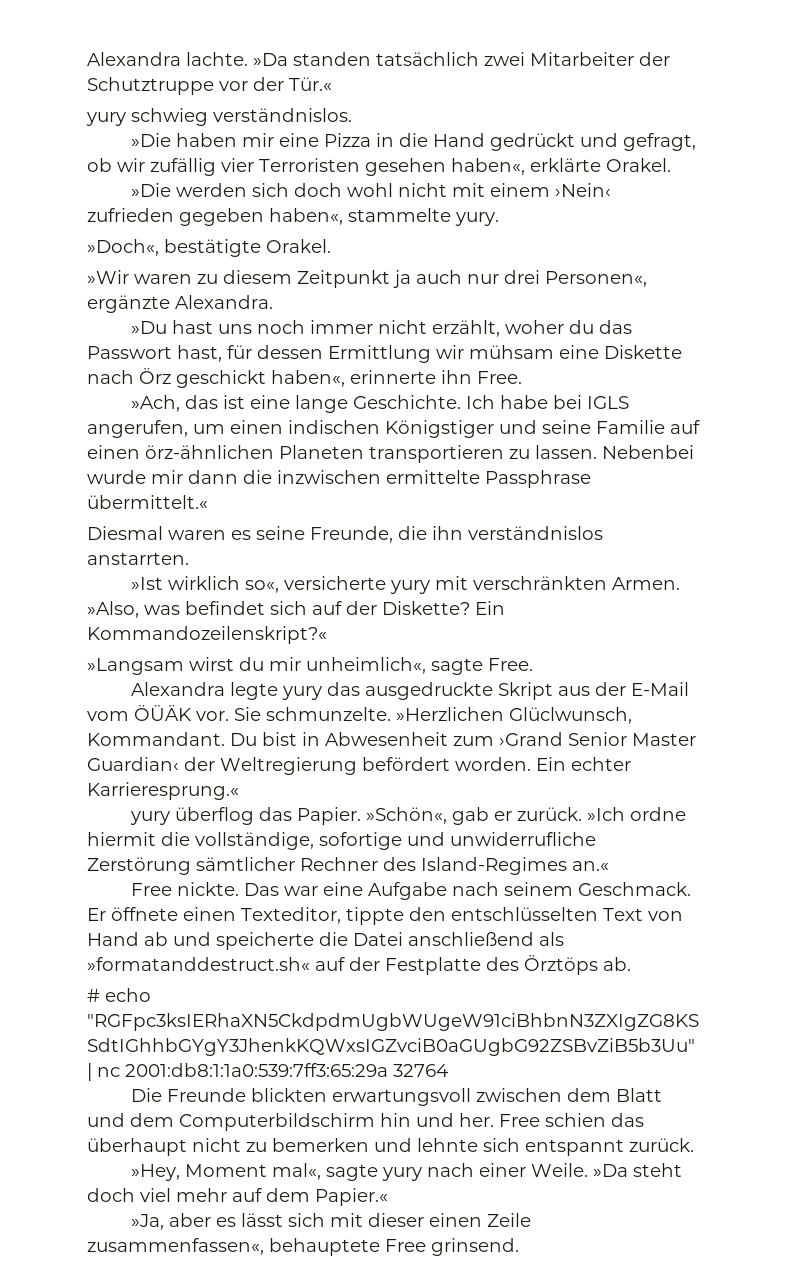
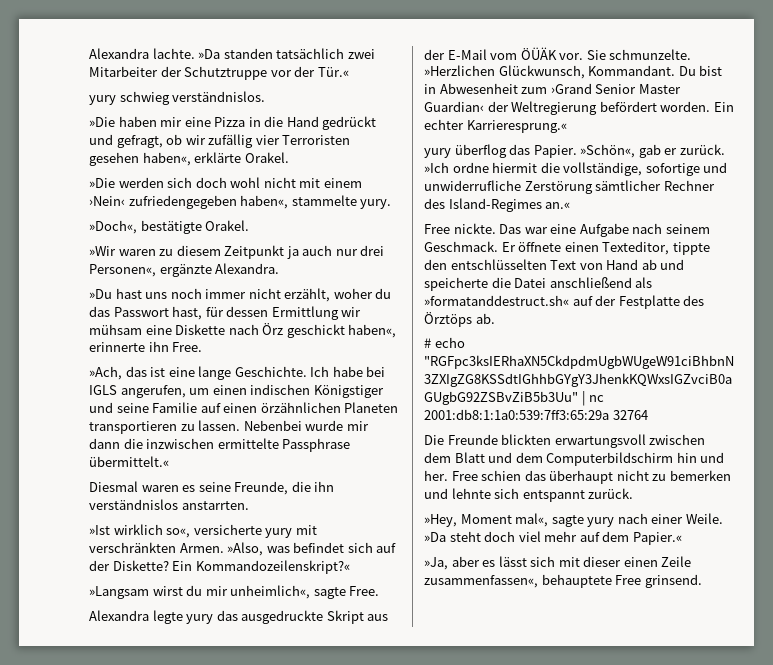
[87,208,264,226] zufrieden gegeben -> [128,195,237,209] zufriedengegeben
[145,445,274,459] örz-ähnlichen -> [260,402,341,413] örzähnlichen
[509,707,632,724] Glüclwunsch, -> [498,65,585,79] Glückwunsch,

